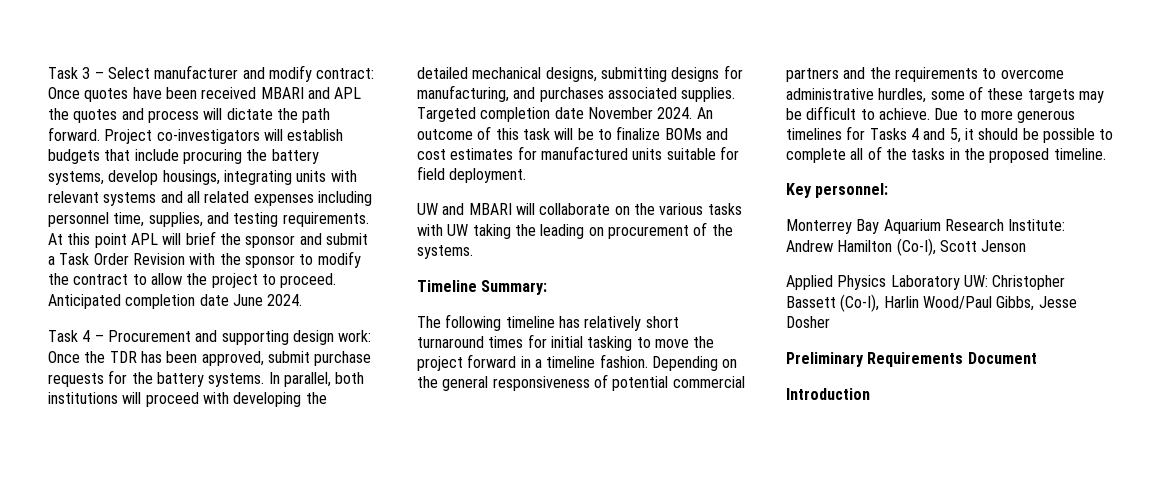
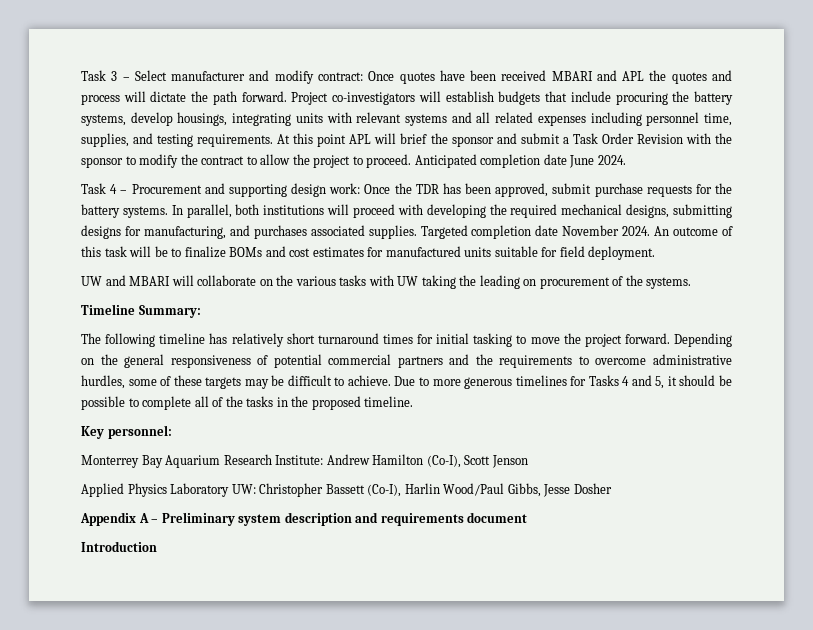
[417,67,468,79] detailed -> [510,204,558,218] required
[467,354,648,368] forward in a timeline fashion. -> [624,333,670,344] forward.
[786,352,1037,367] Preliminary Requirements Document -> [80,512,528,526] Appendix A – Preliminary system description and requirements document

